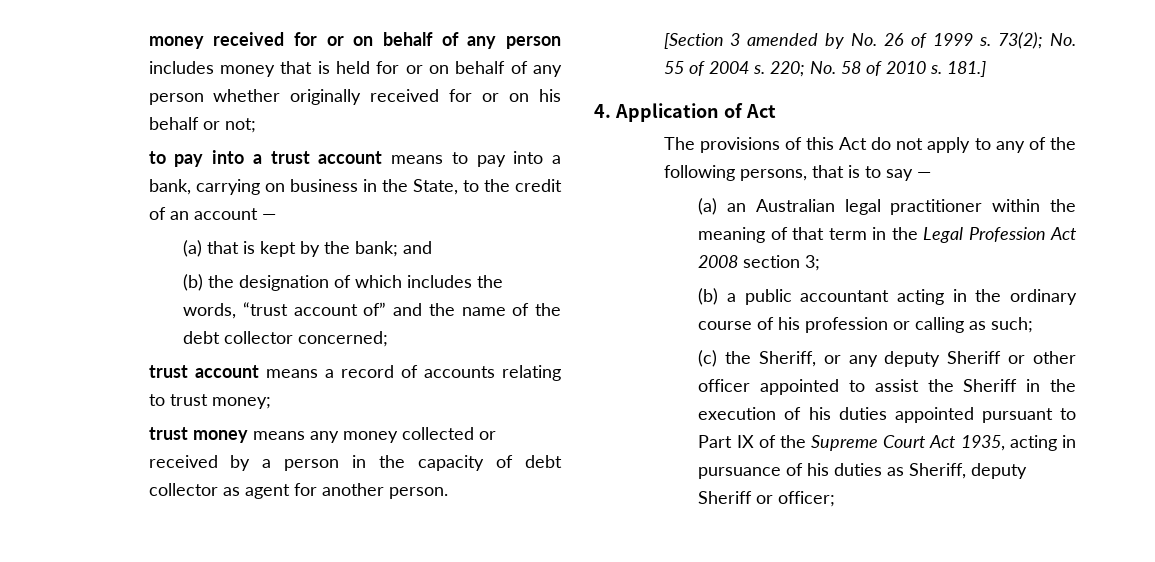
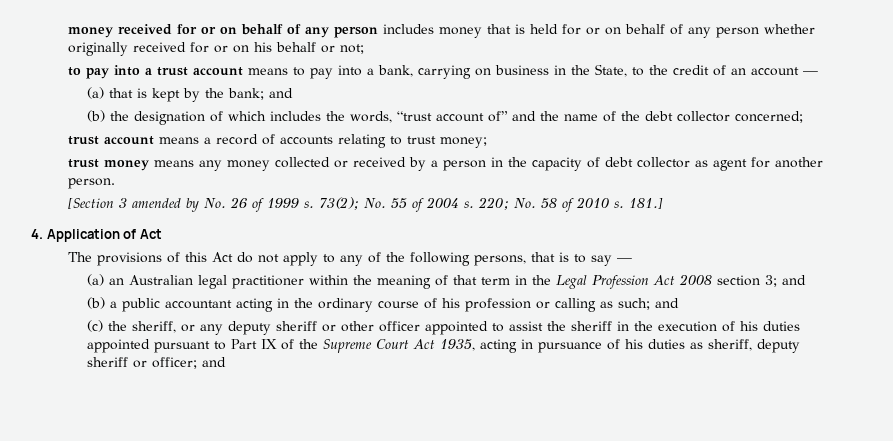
(821, 263) none -> [781,275,806,285] and
(1034, 325) none -> [654,298,679,308] and
[758,351,816,367] Sheriff, -> [131,321,176,333] sheriff,
[947,351,1002,364] Sheriff -> [275,321,317,331] sheriff
[963,379,1018,392] Sheriff -> [570,321,612,331] sheriff
[909,463,1028,479] [698,491,753,504] Sheriff, deputy Sheriff -> [707,339,800,353] [86,357,128,367] sheriff, deputy sheriff
(836, 499) none -> [201,357,226,367] and

